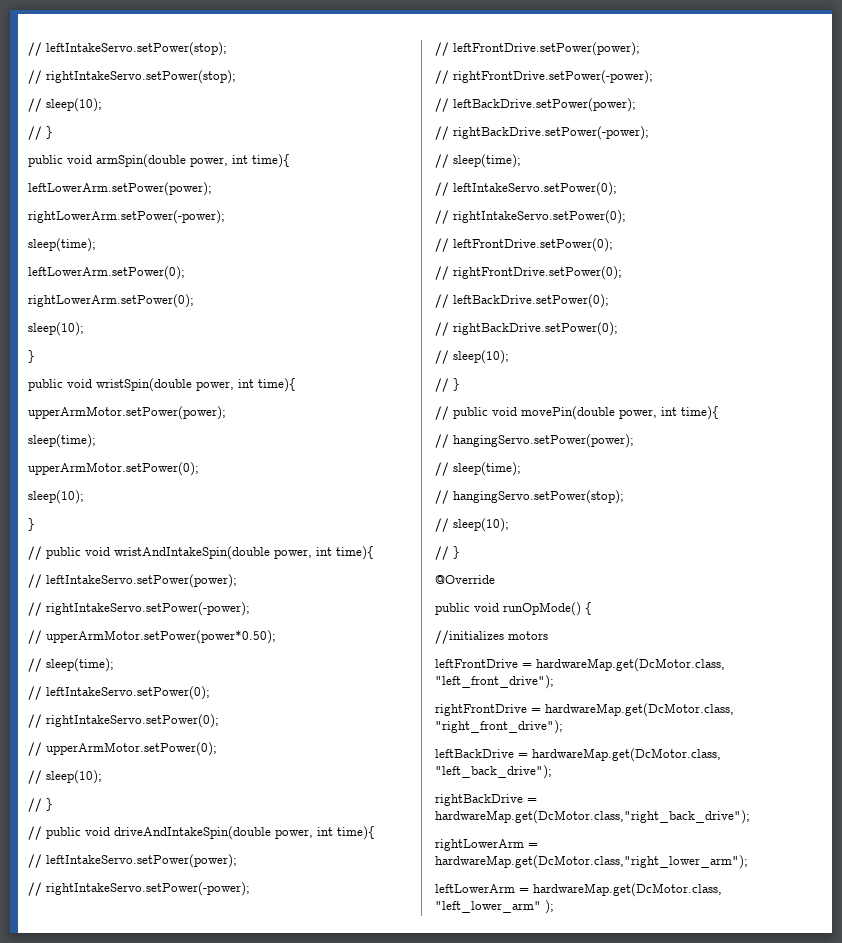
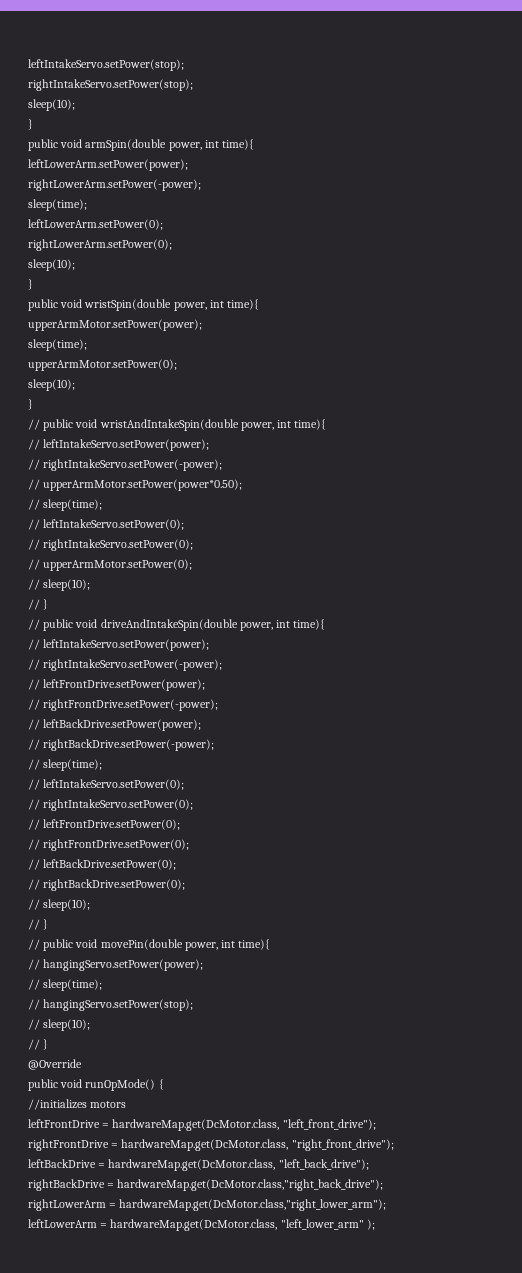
[28,42,42,56] // -> (28, 65) none
[28,70,42,84] // -> (184, 65) none
[28,98,102,112] [28,126,42,140] // sleep(10); // // -> [28,99,75,111] sleep(10); //

